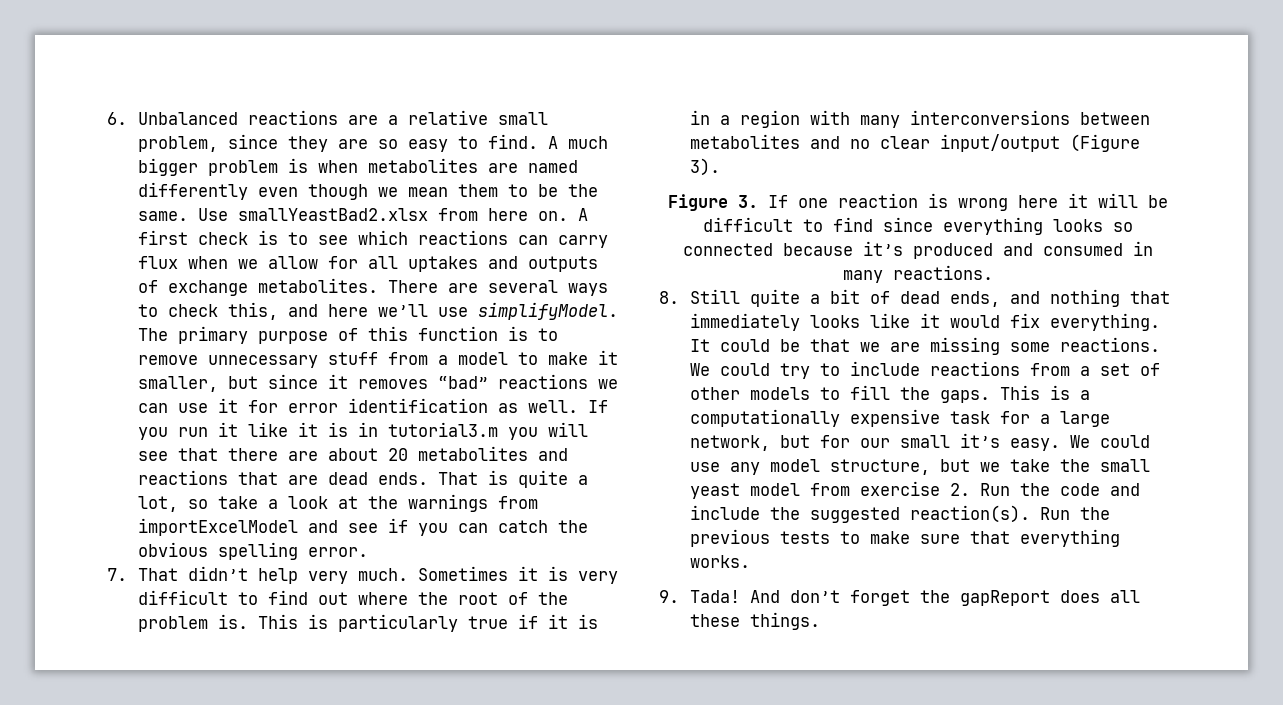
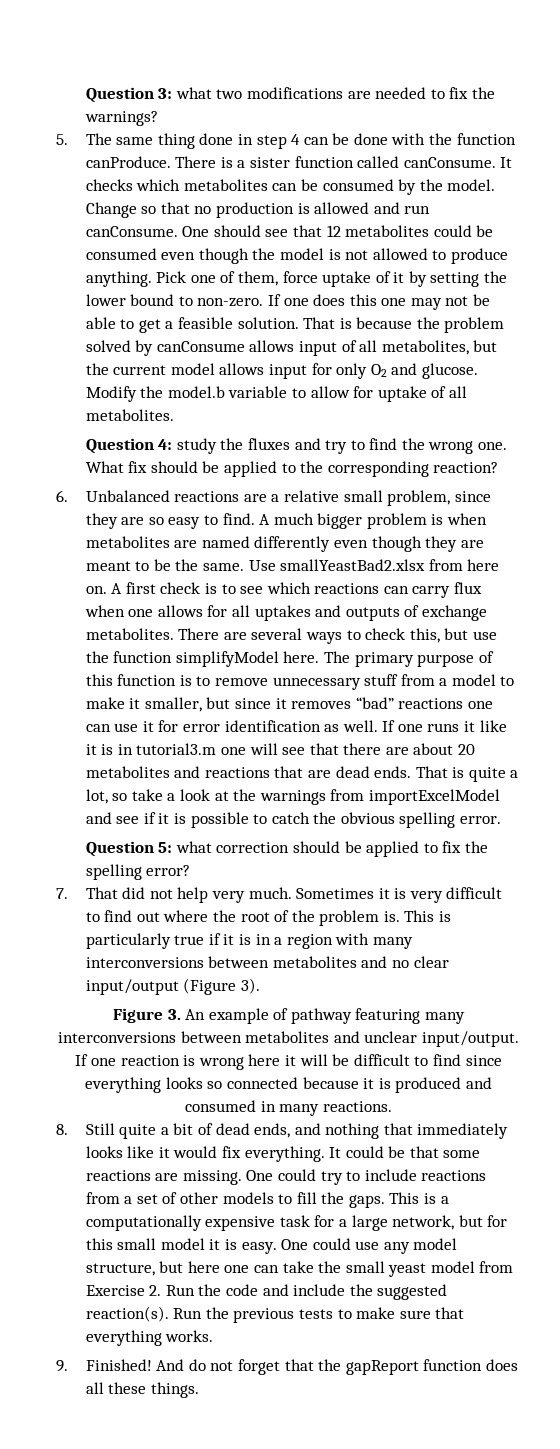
(107, 118) none -> [85,87,495,103] [84,111,158,126] [56,133,516,149] [85,156,513,168] [85,179,496,195] [85,202,431,218] [85,225,494,237] [85,248,508,264] [85,271,508,287] [85,294,491,310] [85,317,505,333] [85,340,498,356] [85,363,478,379] [85,386,467,402] [85,409,174,421] [85,438,508,454] [85,461,499,477] Question 3: what two modifications are needed to fix the warnings? // 5. The same thing done in step 4 can be done with the function canProduce. There is a sister function called canConsume. It checks which metabolites can be consumed by the model. Change so that no production is allowed and run canConsume. One should see that 12 metabolites could be consumed even though the model is not allowed to produce anything. Pick one of them, force uptake of it by setting the lower bound to non-zero. If one does this one may not be able to get a feasible solution. That is because the problem solved by canConsume allows input of all metabolites, but the current model allows input for only O2 and glucose. Modify the model.b variable to allow for uptake of all metabolites. // Question 4: study the fluxes and try to find the wrong one. What fix should be applied to the corresponding reaction? //
[377,184,498,197] we mean them -> [425,536,484,552] [85,561,131,571] they are meant
[237,256,318,269] we allow -> [128,605,203,617] one allows
[287,302,618,320] and here we’ll use simplifyModel. -> [444,628,497,640] [85,651,320,667] but use the function simplifyModel here.
[597,379,618,389] we -> [467,701,493,709] one
[137,427,208,440] you run -> [397,723,460,732] one runs
[507,427,538,440] you -> [220,747,246,755] one
[417,523,488,536] you can -> [158,812,268,828] it is possible to
(368, 552) none -> [85,841,488,857] [85,864,191,880] // Question 5: what correction should be applied to fix the spelling error?
[187,566,248,581] didn’t -> [122,887,173,899] did not
(758, 201) none -> [185,1008,466,1024] [58,1031,519,1047] An example of pathway featuring many interconversions between metabolites and unclear input/output.
[862,241,903,256] it’s -> [363,1078,391,1089] it is
[859,337,1160,355] [689,363,710,376] we are missing some reactions. We -> [443,1150,481,1158] [85,1170,274,1185] some reactions are missing. One
[859,433,1090,451] our small it’s easy. We -> [85,1238,309,1254] this small model it is easy. One
[979,462,1000,472] we -> [187,1261,279,1273] here one can
[859,481,940,496] exercise -> [85,1285,145,1296] Exercise
[689,590,910,606] Tada! And don’t forget -> [85,1359,314,1375] Finished! And do not forget that
(1050, 598) none -> [423,1359,483,1371] function

